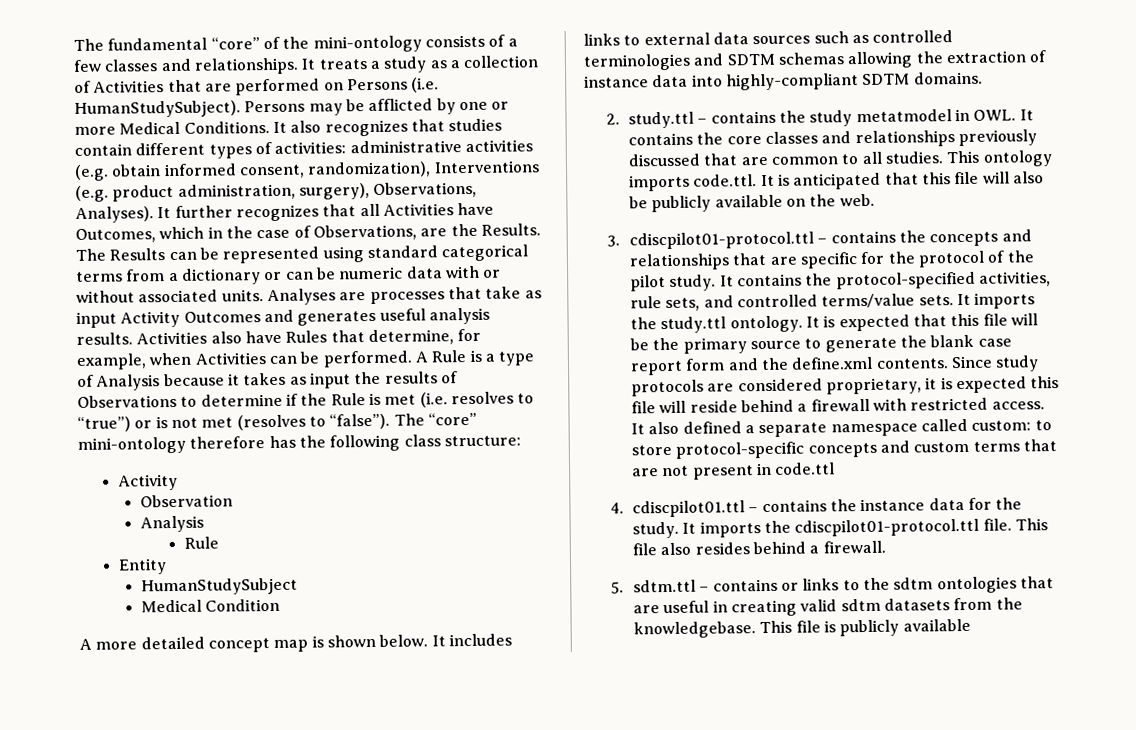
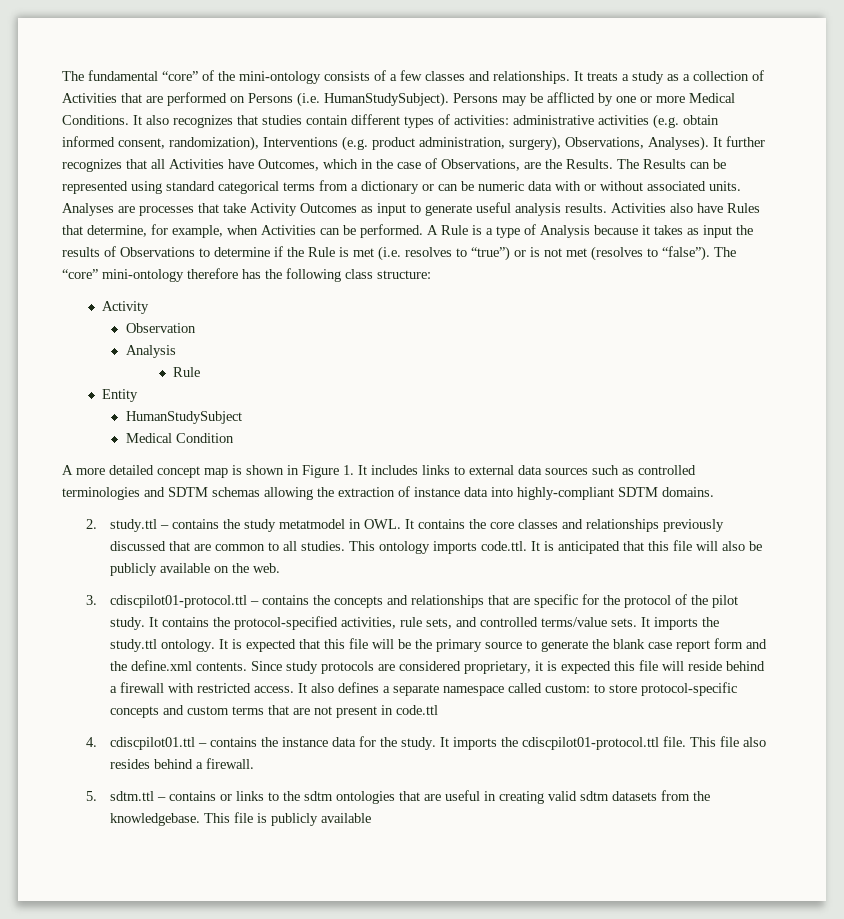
[524,290,542,299] [76,309,377,328] as input Activity Outcomes and generates -> [250,203,472,216] Activity Outcomes as input to generate
[379,634,429,647] below. -> [287,465,354,478] in Figure 1.
[682,421,742,434] defined -> [337,682,379,693] defines

